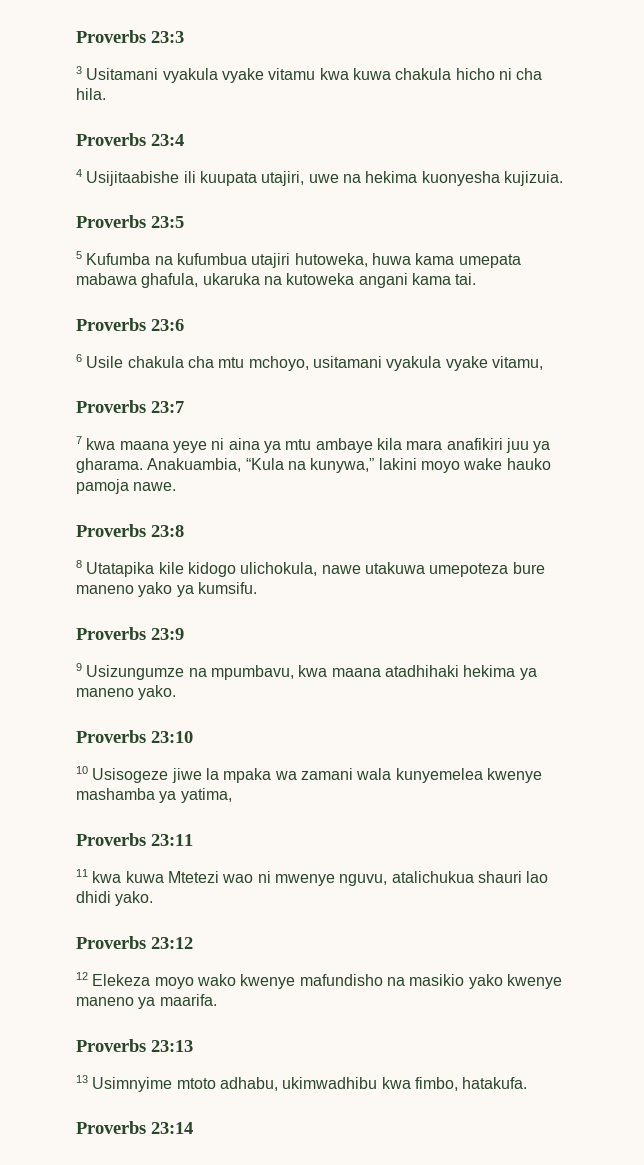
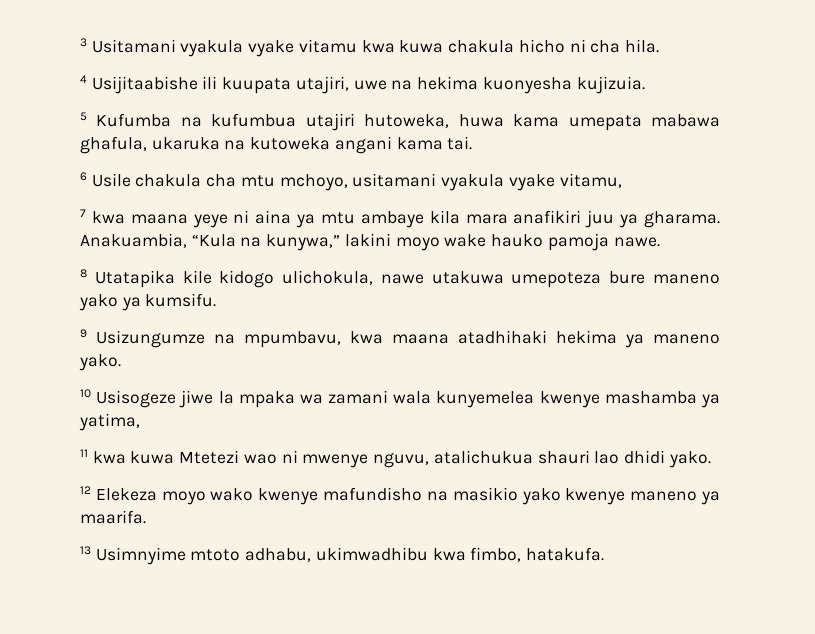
[76,30,184,43] Proverbs 23:3 // -> (80, 42) none
[76,133,184,146] // Proverbs 23:4 -> (659, 46) none
[76,215,184,228] // Proverbs 23:5 -> (645, 85) none
[76,318,184,331] // Proverbs 23:6 -> (473, 143) none
[76,400,184,413] // Proverbs 23:7 -> (622, 180) none
[76,524,184,537] // Proverbs 23:8 -> (660, 242) none
[76,627,184,640] // Proverbs 23:9 -> (217, 300) none
[76,730,193,743] // Proverbs 23:10 -> (121, 362) none
[76,833,193,846] // Proverbs 23:11 -> (140, 422) none
[76,936,193,949] // Proverbs 23:12 -> (711, 459) none
[76,1039,193,1052] // Proverbs 23:13 -> (146, 517) none
[76,1121,193,1134] // Proverbs 23:14 -> (605, 554) none

